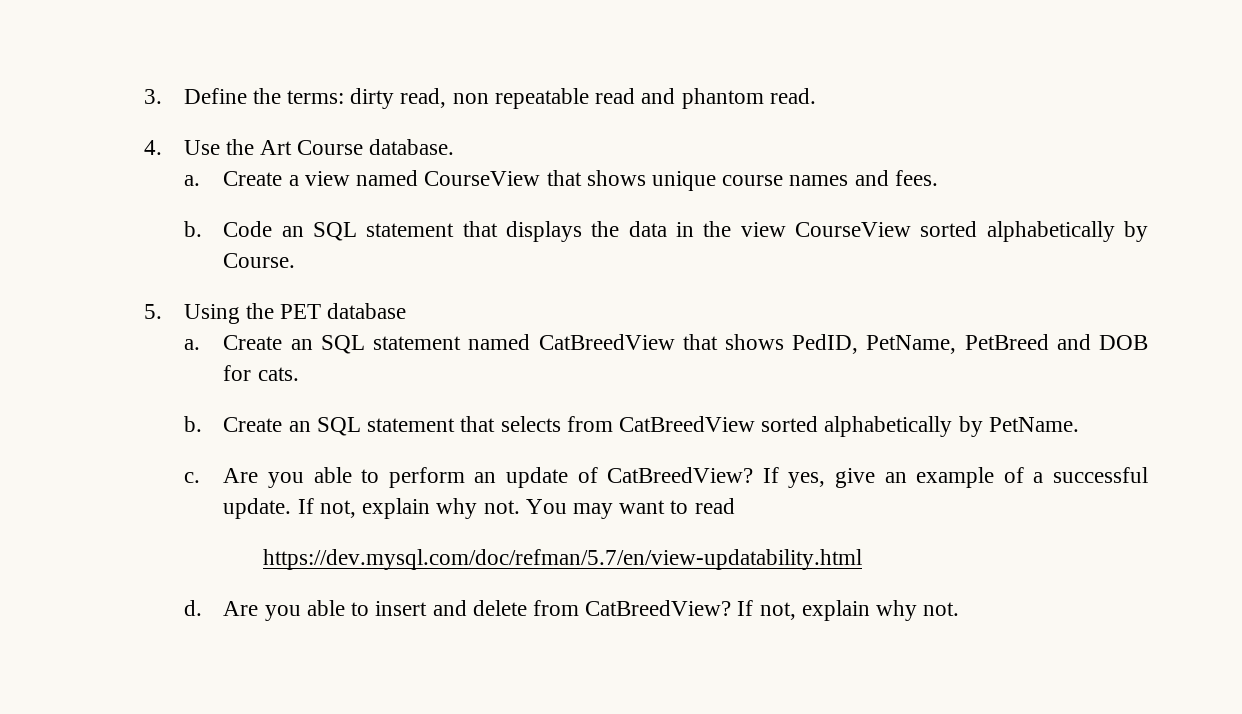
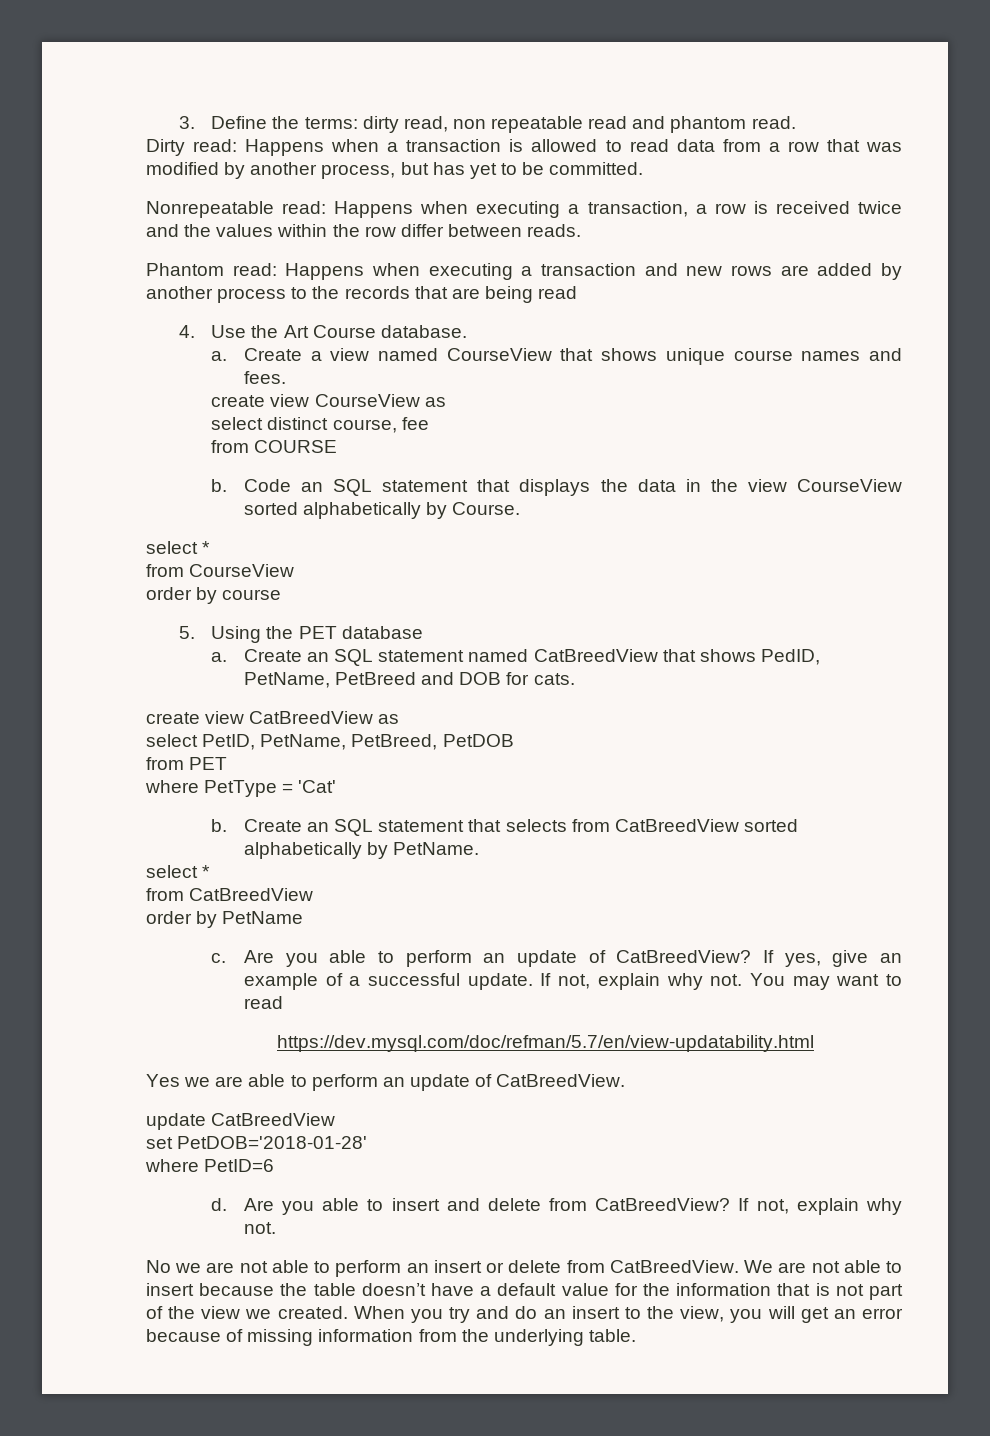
(816, 96) none -> [146,139,903,156] [146,162,644,179] [146,201,903,218] [146,224,582,237] [146,263,902,280] [146,286,578,303] // Dirty read: Happens when a transaction is allowed to read data from a row that was modified by another process, but has yet to be committed. // Nonrepeatable read: Happens when executing a transaction, a row is received twice and the values within the row differ between reads. // Phantom read: Happens when executing a transaction and new rows are added by another process to the records that are being read
(938, 178) none -> [211,394,446,407] [211,417,429,433] [211,440,338,453] // create view CourseView as // select distinct course, fee // from COURSE
(296, 260) none -> [146,541,211,554] [146,564,295,577] [146,587,282,604] // select * // from CourseView // order by course
(299, 374) none -> [146,711,400,724] [146,734,514,750] [146,757,228,770] [145,780,337,797] // create view CatBreedView as // select PetID, PetName, PetBreed, PetDOB // from PET // where PetType = 'Cat'
(1079, 424) none -> [146,865,211,878] [146,888,314,901] [146,911,304,928] // select * // from CatBreedView // order by PetName
(863, 559) none -> [146,1074,626,1091] [146,1113,336,1130] [146,1136,368,1149] [145,1159,275,1172] // Yes we are able to perform an update of CatBreedView. // update CatBreedView // set PetDOB='2018-01-28' // where PetID=6
(960, 609) none -> [146,1260,903,1277] [146,1283,904,1300] [146,1306,903,1323] [146,1329,636,1346] // No we are not able to perform an insert or delete from CatBreedView. We are not able to insert because the table doesn’t have a default value for the information that is not part of the view we created. When you try and do an insert to the view, you will get an error because of missing information from the underlying table.

